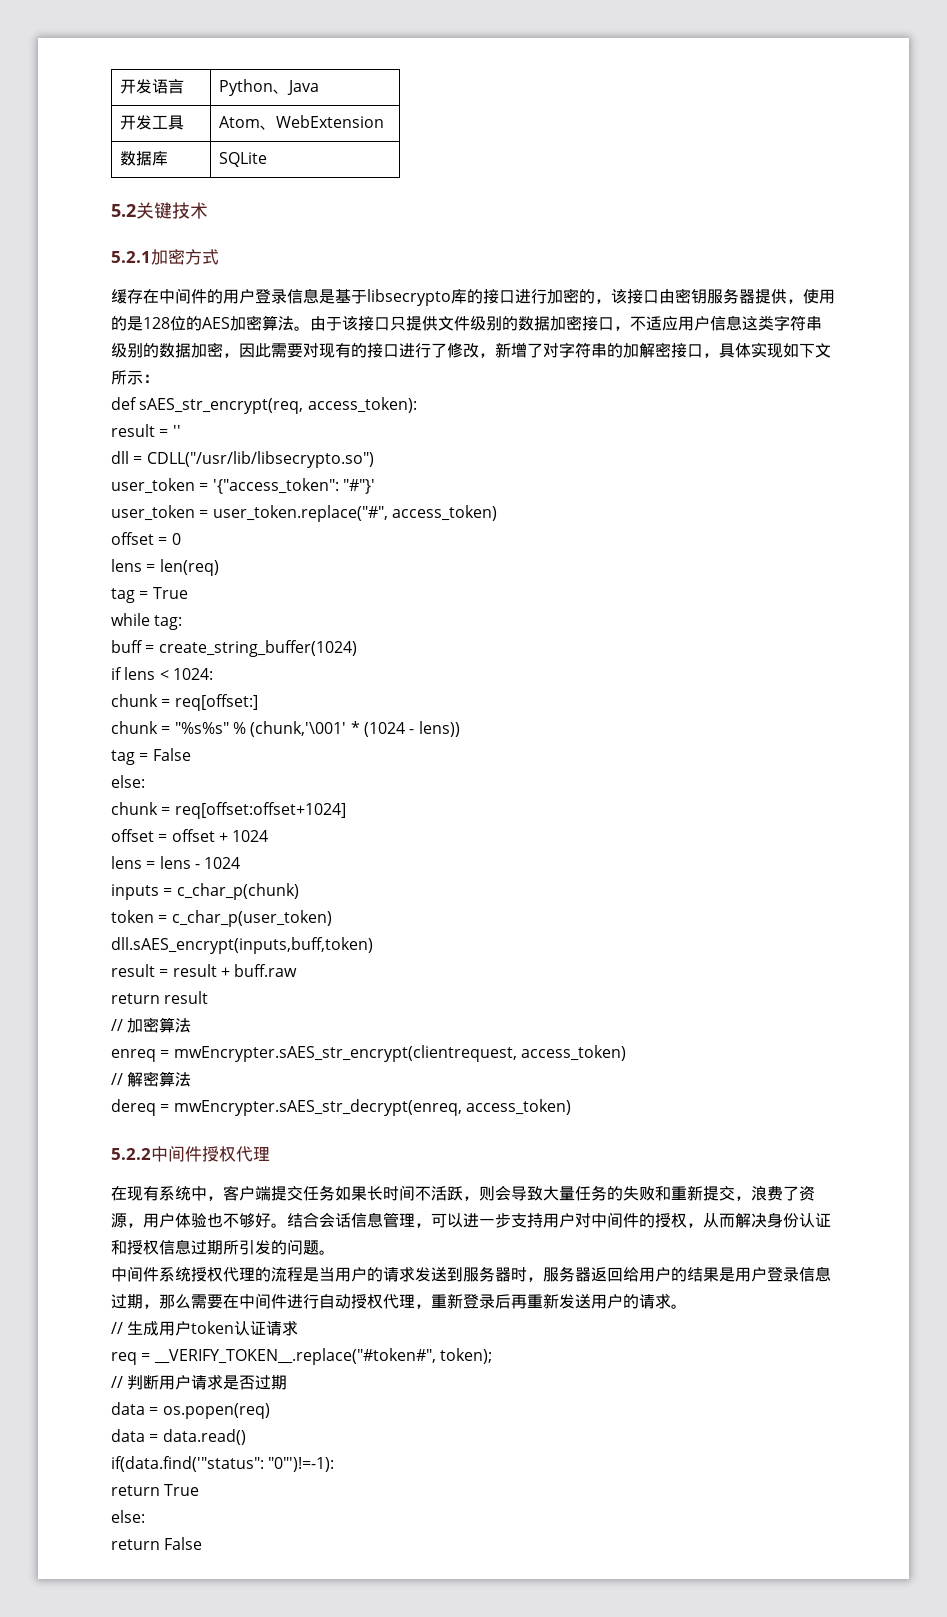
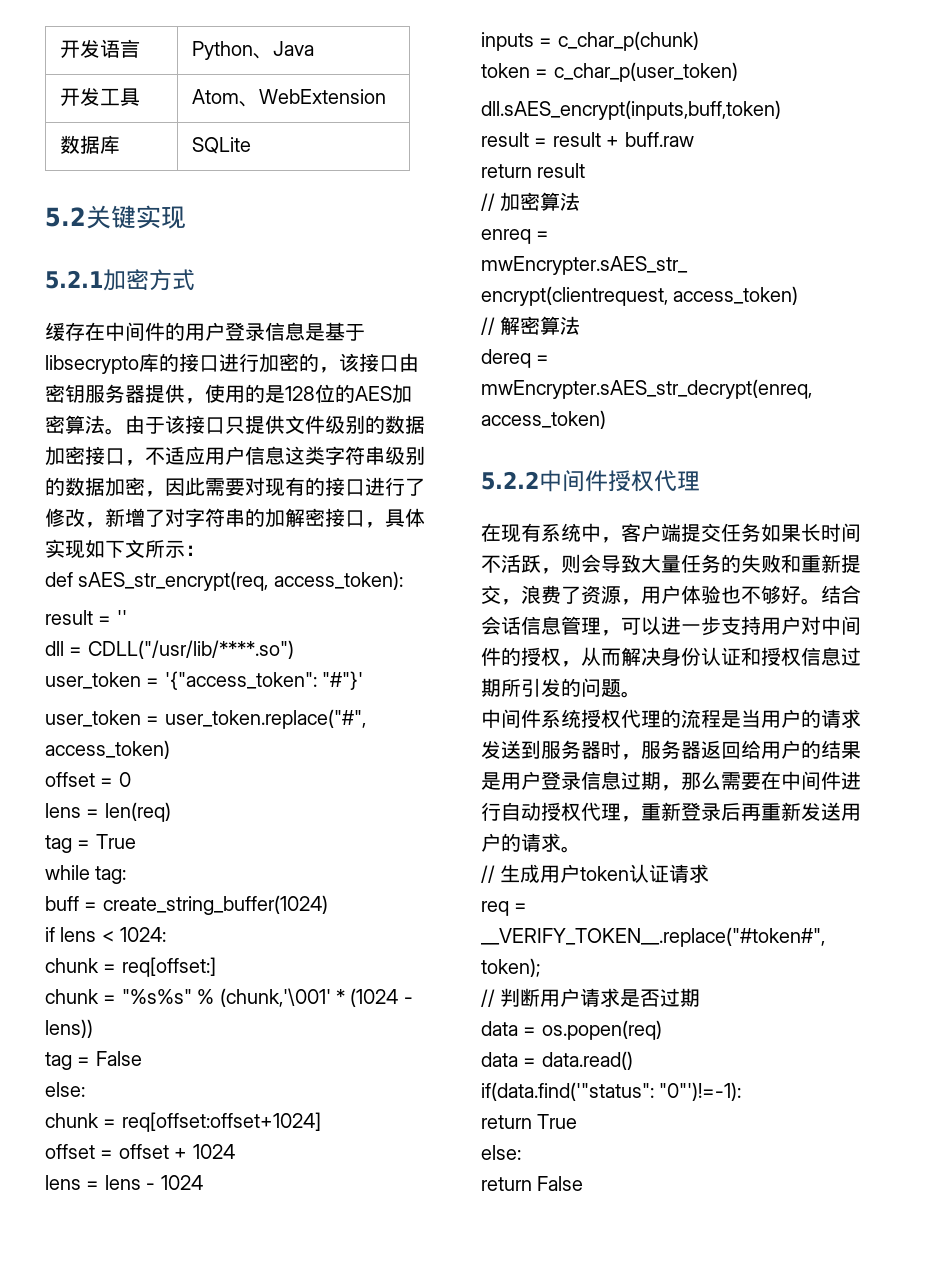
[172,202,208,219] 技术 -> [136,205,186,229] 实现
[146,451,374,468] CDLL("/usr/lib/libsecrypto.so") -> [87,640,294,659] CDLL("/usr/lib/****.so")

